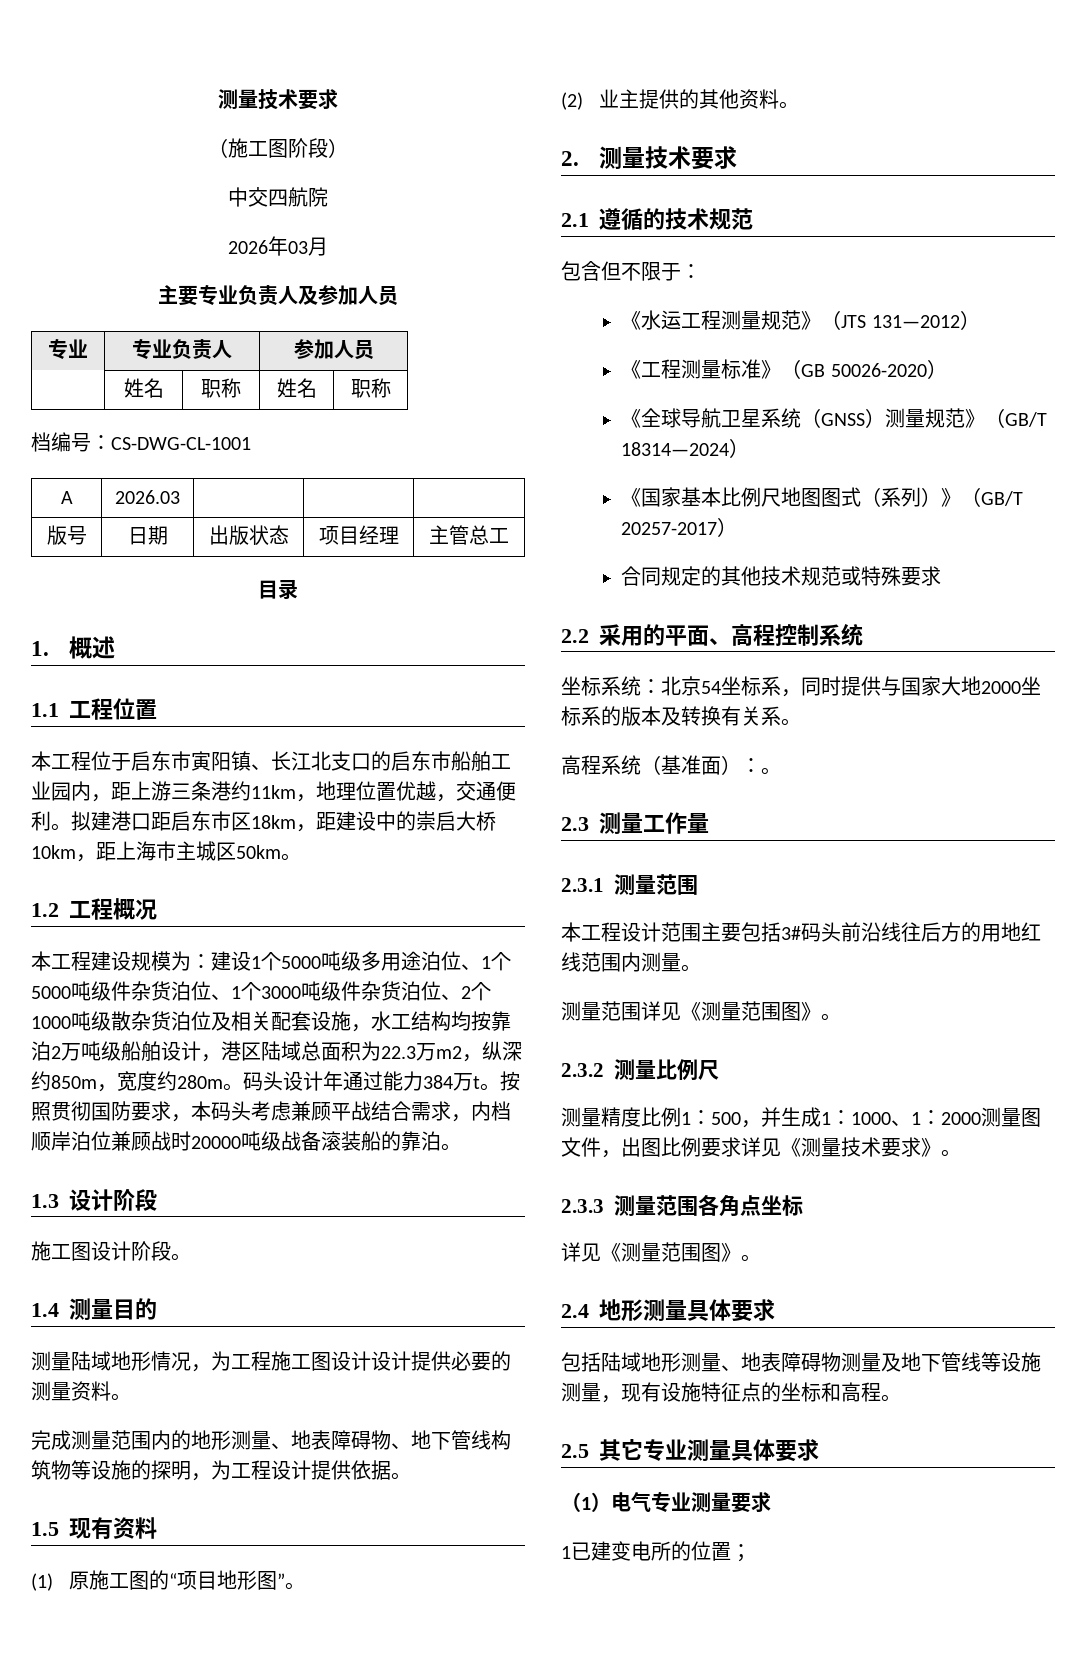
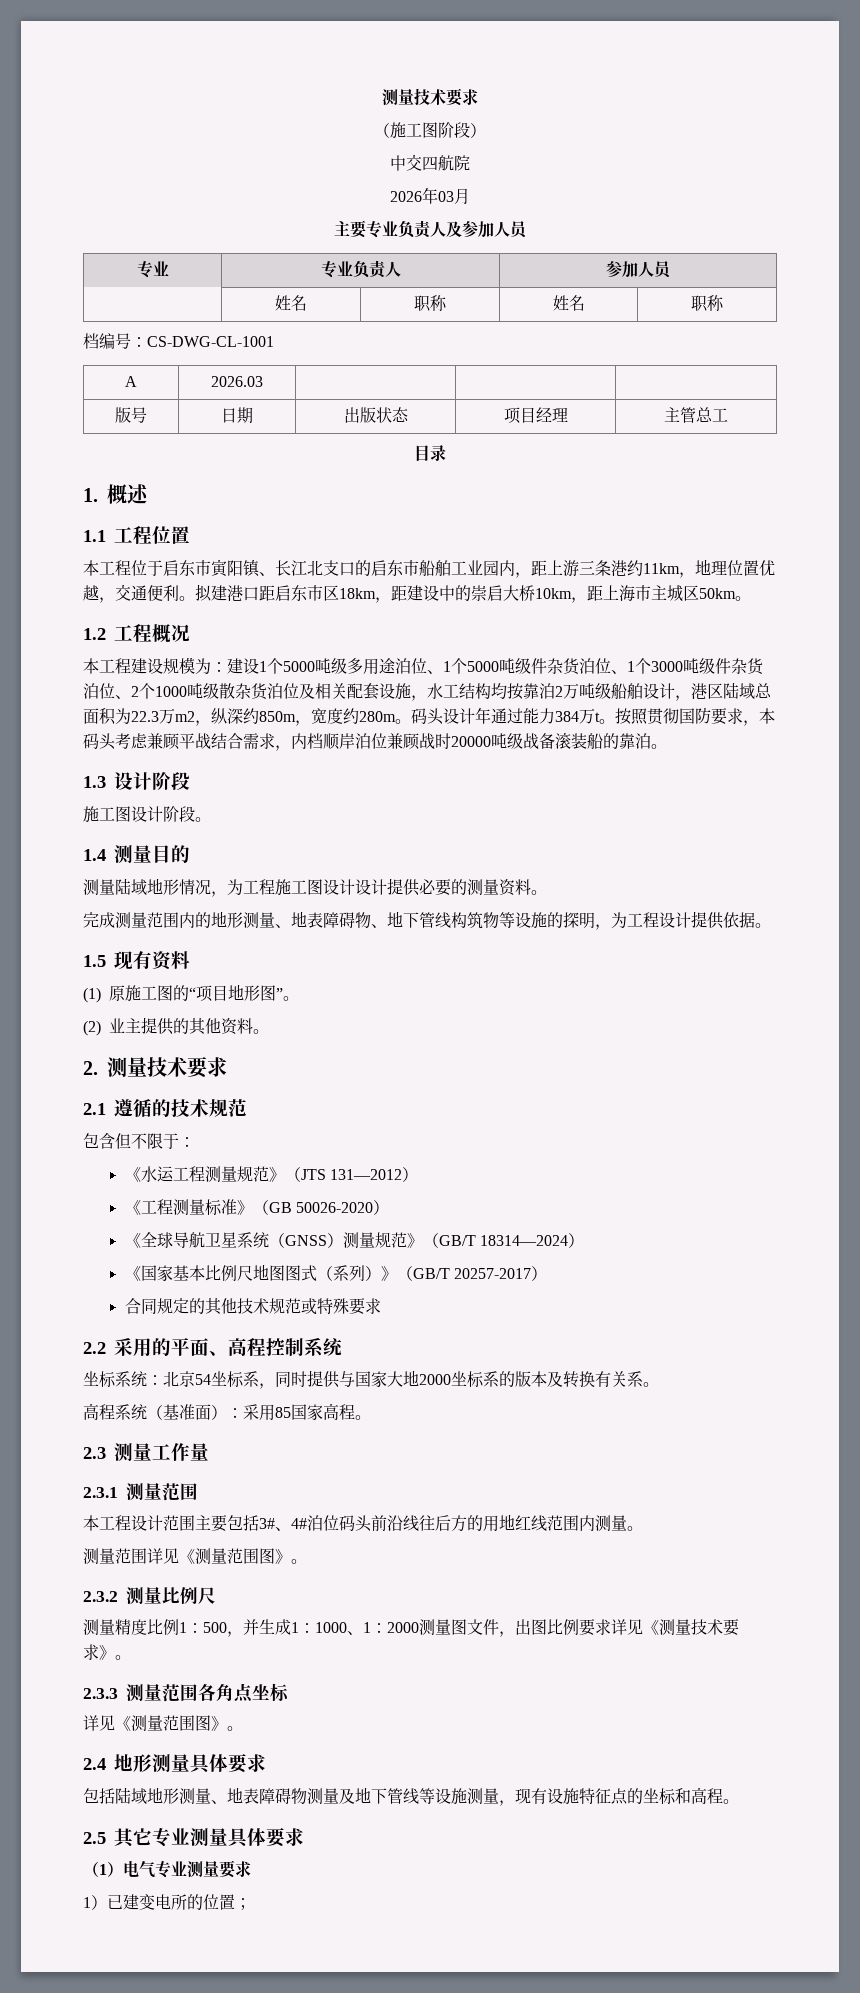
(761, 765) none -> [243,1403,355,1421] 采用85国家高程
(801, 933) none -> [275,1515,339,1531] 、4#泊位
(571, 1552) none -> [91,1895,107,1910] ）

